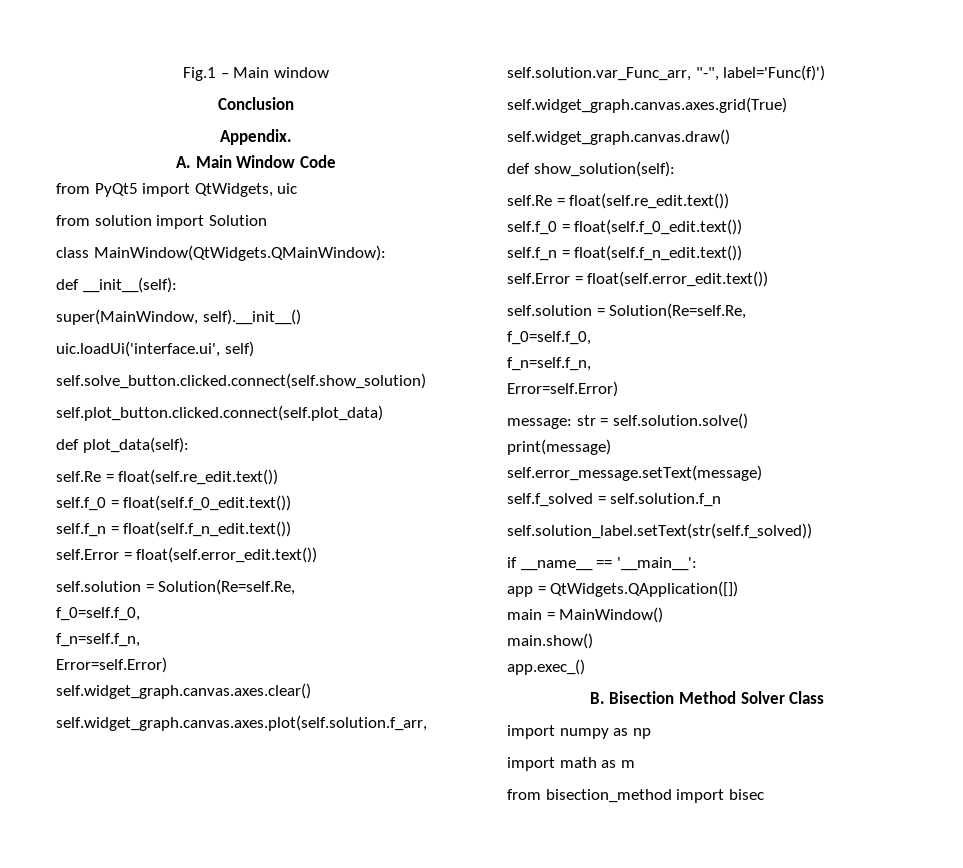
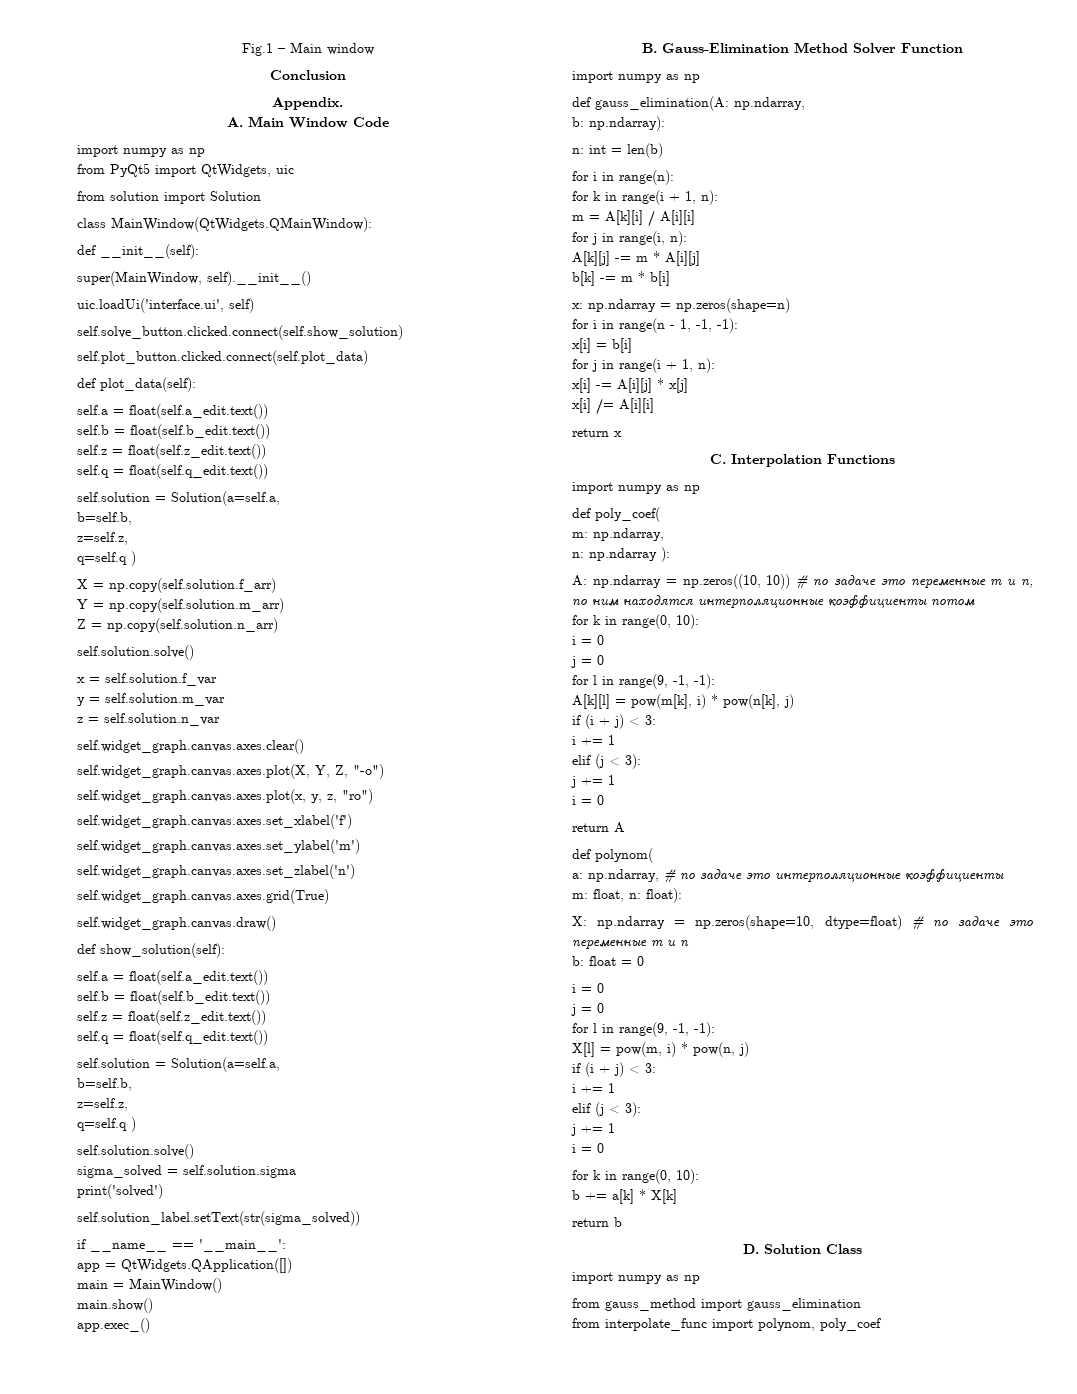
(336, 161) none -> [77,145,205,157] // import numpy as np
[56,469,279,485] [56,495,292,511] [56,521,292,537] [56,547,318,563] [56,579,296,595] [56,607,140,621] [56,633,140,647] [56,657,167,673] [56,683,311,699] [56,715,427,731] [507,65,826,81] [507,97,787,113] [507,129,730,145] [507,161,675,177] [507,193,730,209] [507,219,743,235] [507,245,743,261] [507,271,769,287] [507,303,747,319] [507,331,591,345] [507,357,591,371] [507,381,618,397] [507,413,748,429] [507,439,611,455] [507,465,762,481] [507,493,722,507] [507,523,812,539] self.Re = float(self.re_edit.text()) // self.f_0 = float(self.f_0_edit.text()) // self.f_n = float(self.f_n_edit.text()) // self.Error = float(self.error_edit.text()) // self.solution = Solution(Re=self.Re, // f_0=self.f_0, // f_n=self.f_n, // Error=self.Error) // self.widget_graph.canvas.axes.clear() // self.widget_graph.canvas.axes.plot(self.solution.f_arr, self.solution.var_Func_arr, "-", label='Func(f)') // self.widget_graph.canvas.axes.grid(True) // self.widget_graph.canvas.draw() // def show_solution(self): // self.Re = float(self.re_edit.text()) // self.f_0 = float(self.f_0_edit.text()) // self.f_n = float(self.f_n_edit.text()) // self.Error = float(self.error_edit.text()) // self.solution = Solution(Re=self.Re, // f_0=self.f_0, // f_n=self.f_n, // Error=self.Error) // message: str = self.solution.solve() // print(message) // self.error_message.setText(message) // self.f_solved = self.solution.f_n // self.solution_label.setText(str(self.f_solved)) -> [77,404,268,419] [77,424,270,439] [77,444,266,459] [77,464,268,479] [77,491,280,506] [77,512,132,525] [77,532,128,545] [77,551,136,566] [77,578,276,593] [77,598,284,613] [77,618,278,633] [77,645,194,660] [77,673,217,686] [77,693,225,706] [77,713,220,726] [77,739,304,754] [77,764,384,779] [77,789,373,804] [77,814,352,829] [77,839,360,854] [77,864,355,879] [77,889,329,904] [77,916,276,931] [77,943,225,958] [77,970,268,985] [77,990,270,1005] [77,1010,266,1025] [77,1030,268,1045] [77,1057,280,1072] [77,1078,132,1091] [77,1098,128,1111] [77,1117,136,1132] [77,1144,194,1159] [77,1165,296,1178] [77,1184,163,1199] [77,1211,360,1226] self.a = float(self.a_edit.text()) // self.b = float(self.b_edit.text()) // self.z = float(self.z_edit.text()) // self.q = float(self.q_edit.text()) // self.solution = Solution(a=self.a, // b=self.b, // z=self.z, // q=self.q ) // X = np.copy(self.solution.f_arr) // Y = np.copy(self.solution.m_arr) // Z = np.copy(self.solution.n_arr) // self.solution.solve() // x = self.solution.f_var // y = self.solution.m_var // z = self.solution.n_var // self.widget_graph.canvas.axes.clear() // self.widget_graph.canvas.axes.plot(X, Y, Z, "-o") // self.widget_graph.canvas.axes.plot(x, y, z, "ro") // self.widget_graph.canvas.axes.set_xlabel('f') // self.widget_graph.canvas.axes.set_ylabel('m') // self.widget_graph.canvas.axes.set_zlabel('n') // self.widget_graph.canvas.axes.grid(True) // self.widget_graph.canvas.draw() // def show_solution(self): // self.a = float(self.a_edit.text()) // self.b = float(self.b_edit.text()) // self.z = float(self.z_edit.text()) // self.q = float(self.q_edit.text()) // self.solution = Solution(a=self.a, // b=self.b, // z=self.z, // q=self.q ) // self.solution.solve() // sigma_solved = self.solution.sigma // print('solved') // self.solution_label.setText(str(sigma_solved))
[609,691,675,704] Bisection -> [662,43,789,53] Gauss-Elimination
(785, 697) none -> [901,43,963,53] [572,71,700,83] [572,96,805,111] [572,116,665,131] [572,143,663,158] [572,170,674,185] [572,190,718,205] [572,210,695,227] [572,231,687,246] [572,251,700,266] [572,271,670,286] [572,298,790,313] [572,318,738,333] [572,338,632,353] [572,358,715,373] [572,378,688,393] [572,398,654,415] [572,428,622,437] [710,454,895,467] [572,482,700,494] [572,507,660,522] [572,528,664,541] [572,547,670,562] [572,574,1033,589] [572,595,975,609] [572,614,699,629] [572,635,604,645] [571,655,604,668] [572,674,715,689] [572,694,794,709] [572,714,656,729] [572,735,615,745] [572,754,641,769] [571,775,615,788] [572,795,604,805] [572,822,625,833] [572,848,653,863] [572,869,1004,883] [572,888,682,903] [572,915,1033,930] [572,940,689,950] [572,956,644,966] [572,983,604,993] [571,1003,604,1016] [572,1022,715,1037] [572,1042,749,1057] [572,1062,656,1077] [572,1083,615,1093] [572,1102,641,1117] [571,1123,615,1136] [572,1143,604,1153] [572,1169,699,1184] [572,1189,677,1204] [572,1217,622,1227] [743,1244,821,1254] Function // import numpy as np // def gauss_elimination(A: np.ndarray, // b: np.ndarray): // n: int = len(b) // for i in range(n): // for k in range(i + 1, n): // m = A[k][i] / A[i][i] // for j in range(i, n): // A[k][j] -= m * A[i][j] // b[k] -= m * b[i] // x: np.ndarray = np.zeros(shape=n) // for i in range(n - 1, -1, -1): // x[i] = b[i] // for j in range(i + 1, n): // x[i] -= A[i][j] * x[j] // x[i] /= A[i][i] // return x // C. Interpolation Functions // import numpy as np // def poly_coef( // m: np.ndarray, // n: np.ndarray ): // A: np.ndarray = np.zeros((10, 10)) # по задаче это переменные m и n, по ним находятся интерполяционные коэффициенты потом // for k in range(0, 10): // i = 0 // j = 0 // for l in range(9, -1, -1): // A[k][l] = pow(m[k], i) * pow(n[k], j) // if (i + j) < 3: // i += 1 // elif (j < 3): // j += 1 // i = 0 // return A // def polynom( // a: np.ndarray, # по задаче это интерполяционные коэффициенты // m: float, n: float): // X: np.ndarray = np.zeros(shape=10, dtype=float) # по задаче это переменные m и n // b: float = 0 // i = 0 // j = 0 // for l in range(9, -1, -1): // X[l] = pow(m, i) * pow(n, j) // if (i + j) < 3: // i += 1 // elif (j < 3): // j += 1 // i = 0 // for k in range(0, 10): // b += a[k] * X[k] // return b // D. Solution
[507,757,635,771] [507,789,764,803] import math as m // from bisection_method import bisec -> [572,1298,861,1311] [572,1318,881,1331] from gauss_method import gauss_elimination // from interpolate_func import polynom, poly_coef

